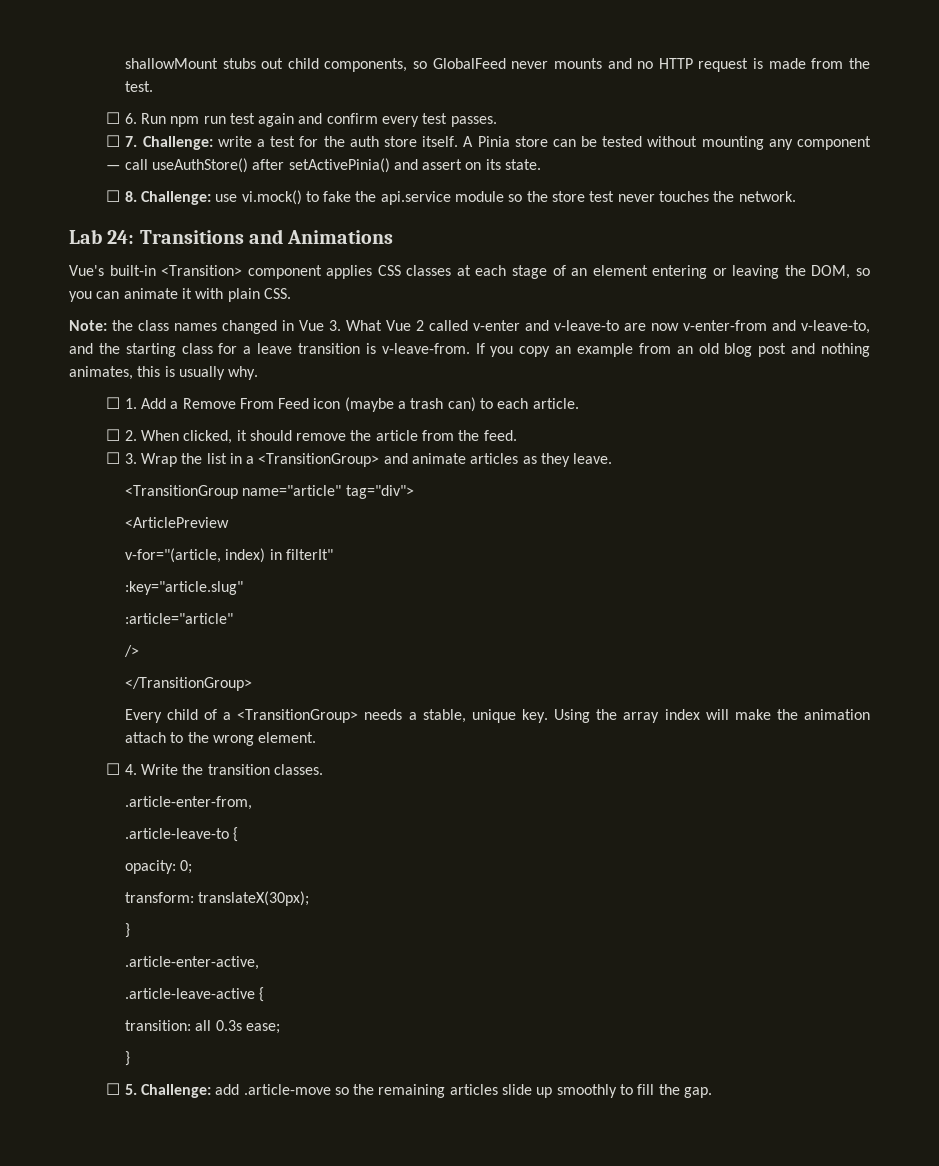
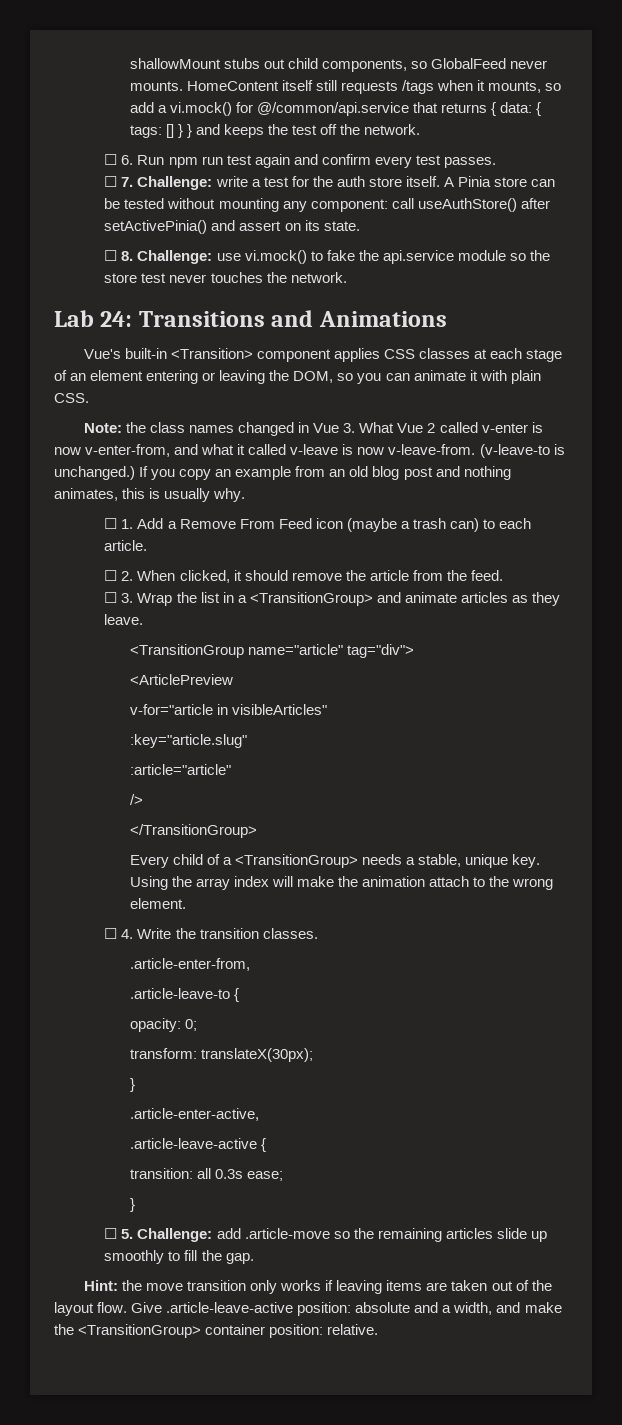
[553,58,871,72] [124,81,153,92] mounts and no HTTP request is made from the test. -> [129,80,562,94] [129,102,542,116] [129,124,421,138] mounts. HomeContent itself still requests /tags when it mounts, so add a vi.mock() for @/common/api.service that returns { data: { tags: [] } } and keeps the test off the network.
[797,136,871,150] [106,165,121,170] component — -> [310,199,388,212] component:
[525,320,870,334] [69,343,470,357] and v-leave-to are now v-enter-from and v-leave-to, and the starting class for a leave transition is v-leave-from. -> [531,422,543,433] [54,444,565,458] [54,466,135,480] is now v-enter-from, and what it called v-leave is now v-leave-from. (v-leave-to is unchanged.)
[124,548,333,563] v-for="(article, index) in filterIt" -> [129,704,327,715] v-for="article in visibleArticles"
(713, 1092) none -> [83,1280,552,1294] [54,1302,562,1316] [54,1324,379,1338] // Hint: the move transition only works if leaving items are taken out of the layout flow. Give .article-leave-active position: absolute and a width, and make the <TransitionGroup> container position: relative.

